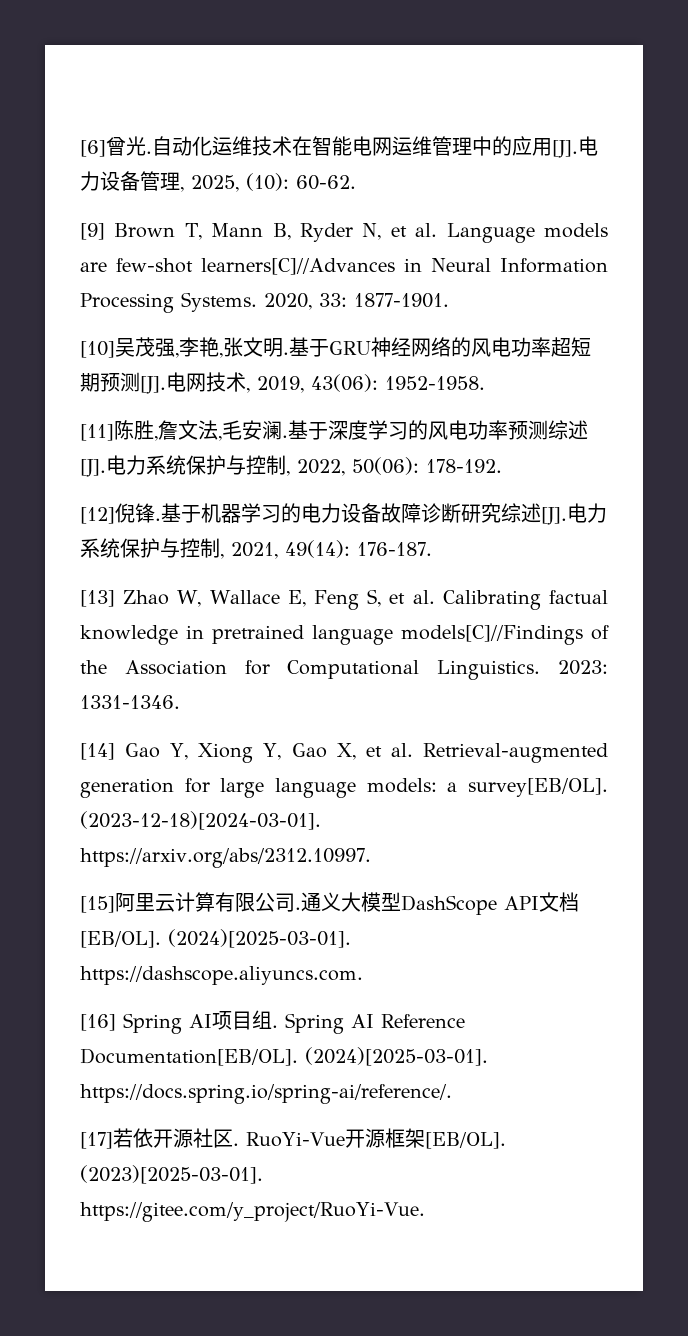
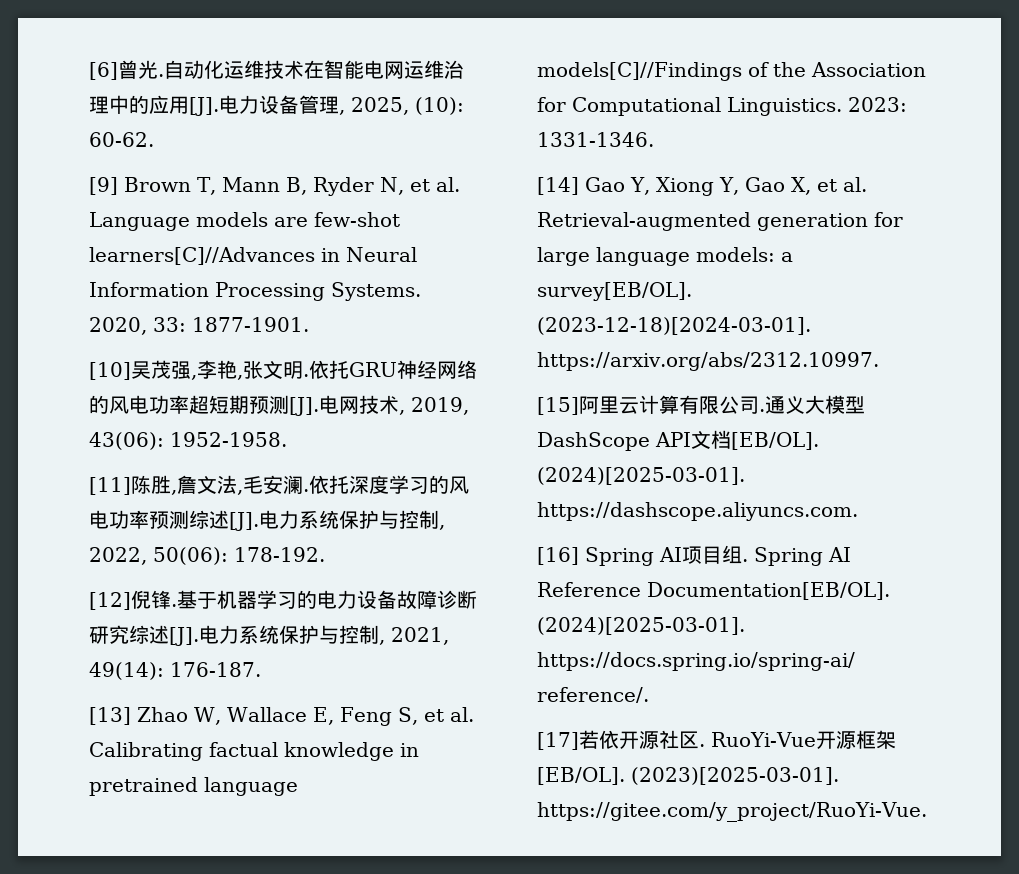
[432,136,452,156] 管 -> [444,60,464,79] 治
[289,337,329,357] 基于 -> [309,360,349,379] 依托
[288,420,328,440] 基于 -> [309,475,349,494] 依托

